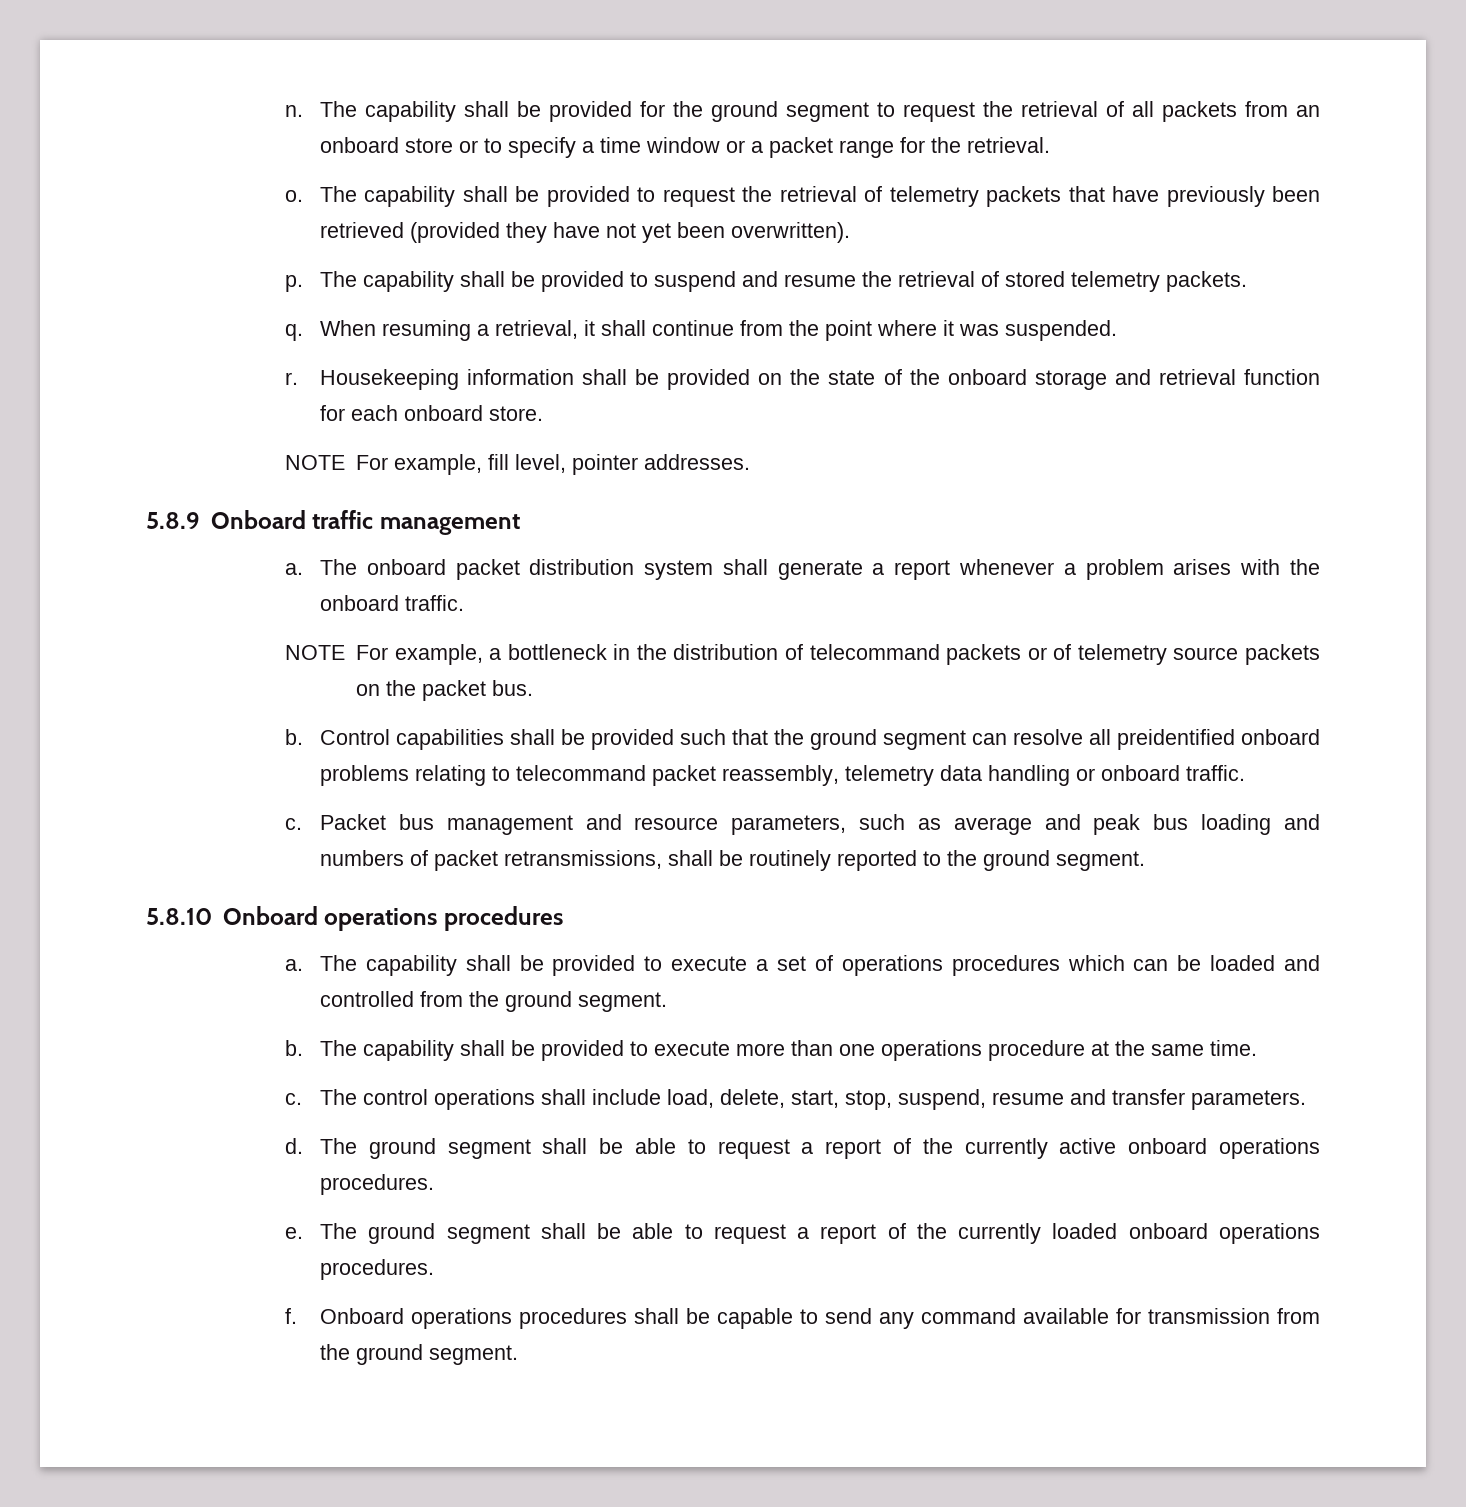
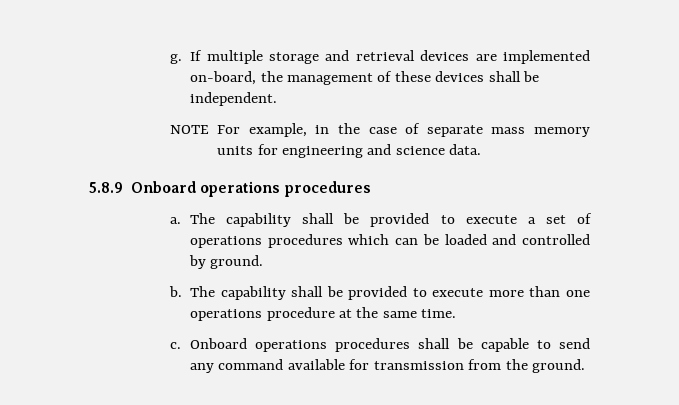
[285,101,1320,122] [319,137,1050,158] [285,186,1320,207] [319,222,850,243] [285,271,1247,292] [285,320,1117,341] [285,369,1320,390] [319,405,543,421] [285,454,750,475] [146,510,520,535] [285,559,1320,580] [319,595,464,611] [285,644,1320,665] [355,680,533,701] [285,729,1320,750] [319,765,1245,786] [285,814,1320,835] [319,850,1145,871] [146,908,212,925] n. The capability shall be provided for the ground segment to request the retrieval of all packets from an onboard store or to specify a time window or a packet range for the retrieval. // o. The capability shall be provided to request the retrieval of telemetry packets that have previously been retrieved (provided they have not yet been overwritten). // p. The capability shall be provided to suspend and resume the retrieval of stored telemetry packets. // q. When resuming a retrieval, it shall continue from the point where it was suspended. // r. Housekeeping information shall be provided on the state of the onboard storage and retrieval function for each onboard store. // NOTE For example, fill level, pointer addresses. // 5.8.9 Onboard traffic management // a. The onboard packet distribution system shall generate a report whenever a problem arises with the onboard traffic. // NOTE For example, a bottleneck in the distribution of telecommand packets or of telemetry source packets on the packet bus. // b. Control capabilities shall be provided such that the ground segment can resolve all preidentified onboard problems relating to telecommand packet reassembly, telemetry data handling or onboard traffic. // c. Packet bus management and resource parameters, such as average and peak bus loading and numbers of packet retransmissions, shall be routinely reported to the ground segment. // 5.8.10 -> [169,50,591,64] [190,71,540,85] [190,92,278,106] [169,123,591,137] [217,144,482,158] [89,182,123,193] g. If multiple storage and retrieval devices are implemented on-board, the management of these devices shall be independent. // NOTE For example, in the case of separate mass memory units for engineering and science data. // 5.8.9
[419,991,667,1012] from the ground segment. -> [189,255,264,269] by ground.
[319,1089,1306,1110] [285,1138,1320,1159] [319,1174,434,1195] [285,1223,1320,1244] [319,1259,434,1280] [285,1308,298,1324] The control operations shall include load, delete, start, stop, suspend, resume and transfer parameters. // d. The ground segment shall be able to request a report of the currently active onboard operations procedures. // e. The ground segment shall be able to request a report of the currently loaded onboard operations procedures. // f. -> (181, 345) none
[355,1344,518,1365] ground segment. -> [532,359,586,373] ground.

